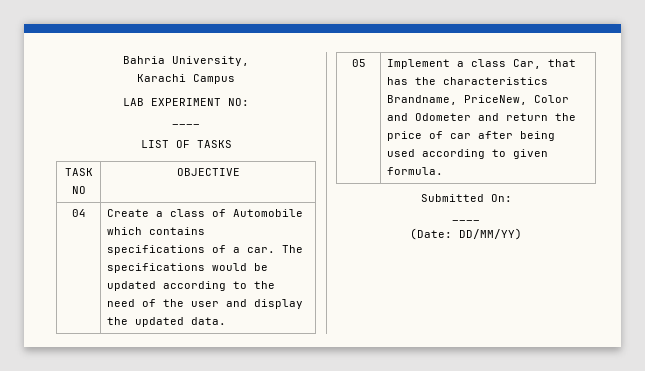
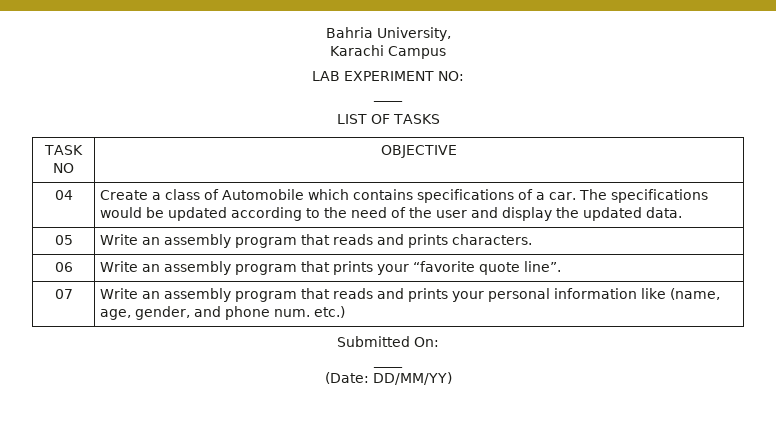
[386,59,576,69] [386,77,548,85] [386,95,569,105] [386,113,576,121] [386,131,555,141] [386,149,548,159] [386,167,443,175] Implement a class Car, that has the characteristics Brandname, PriceNew, Color and Odometer and return the price of car after being used according to given formula. -> [100,234,533,248] [54,262,73,272] [100,261,562,275] [54,289,73,299] [100,288,721,302] [100,306,346,320] Write an assembly program that reads and prints characters. // 06 | Write an assembly program that prints your “favorite quote line”. // 07 | Write an assembly program that reads and prints your personal information like (name, age, gender, and phone num. etc.)

